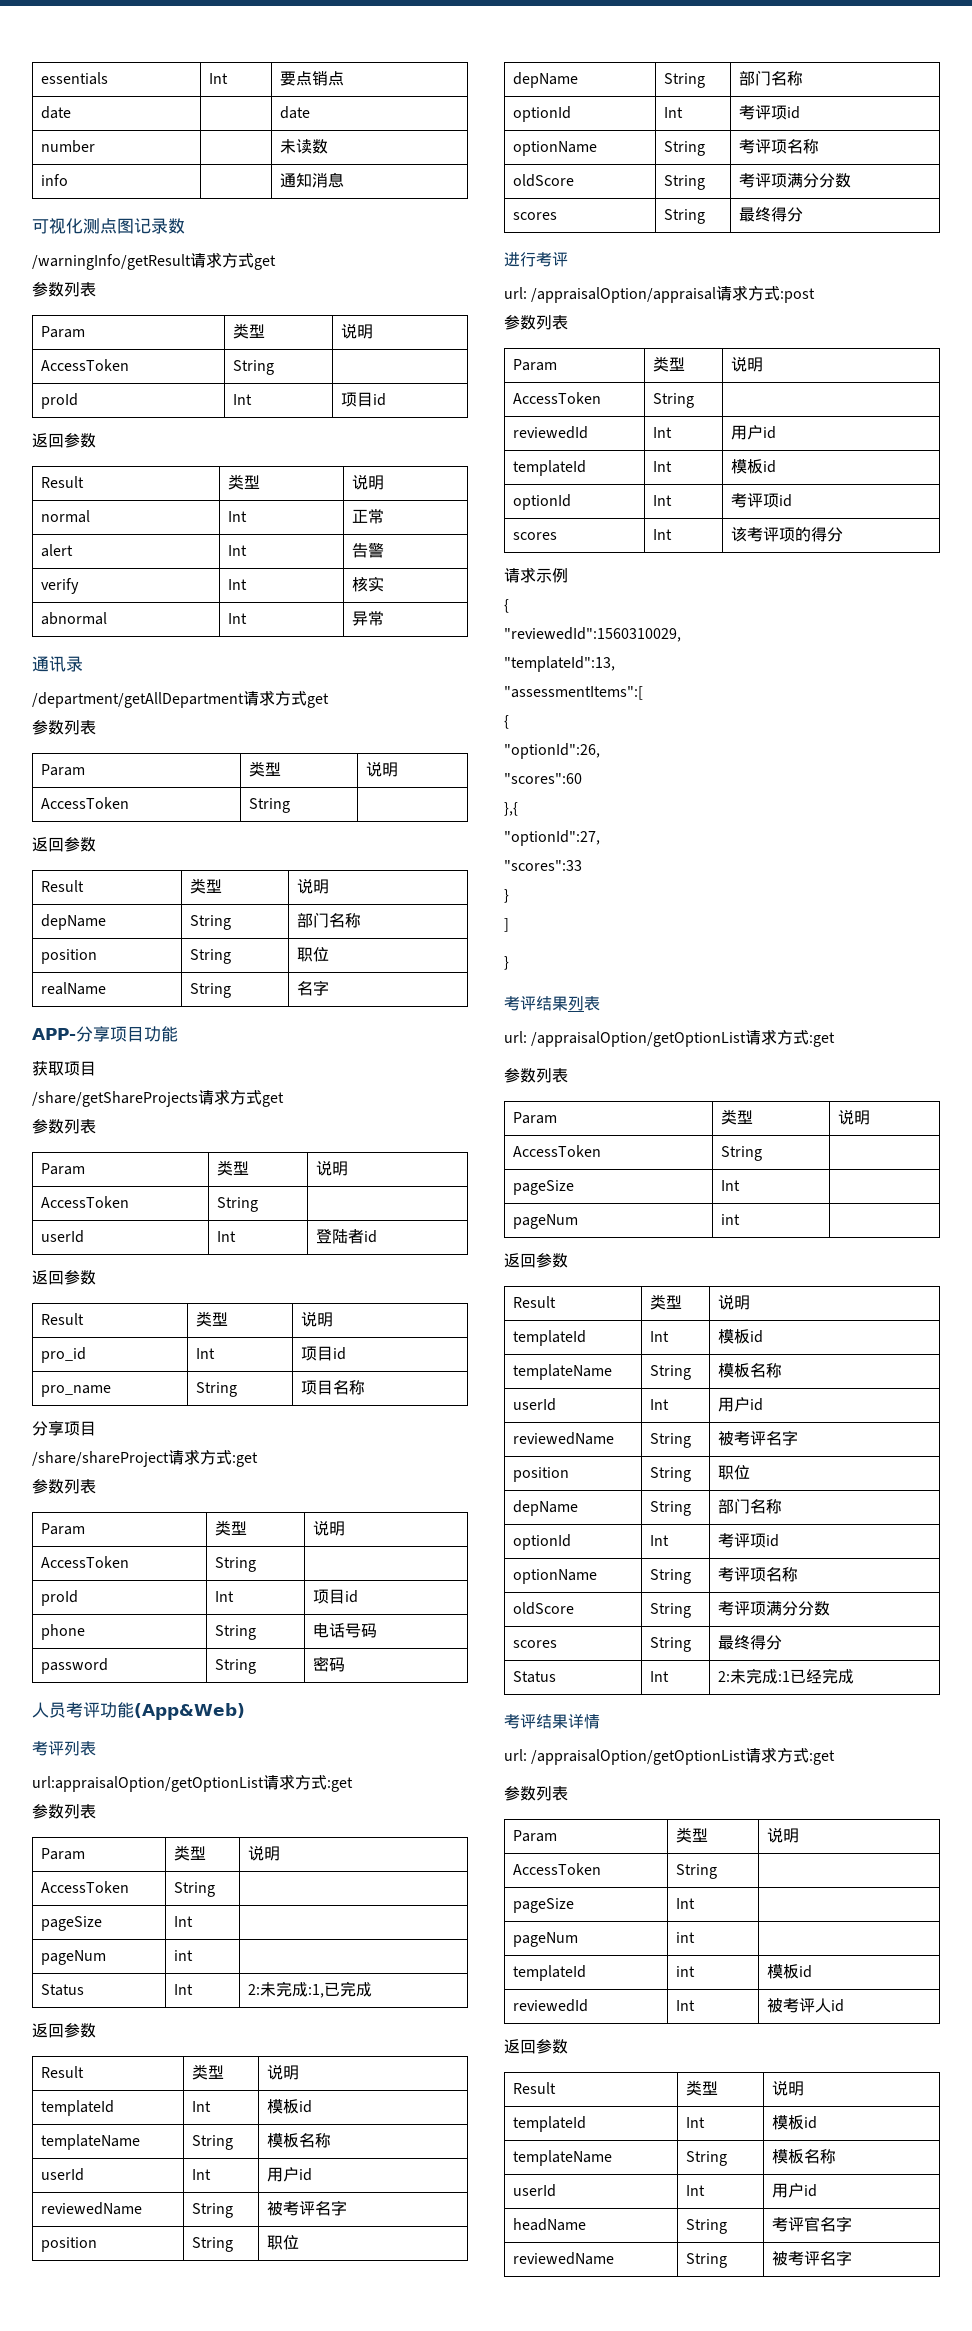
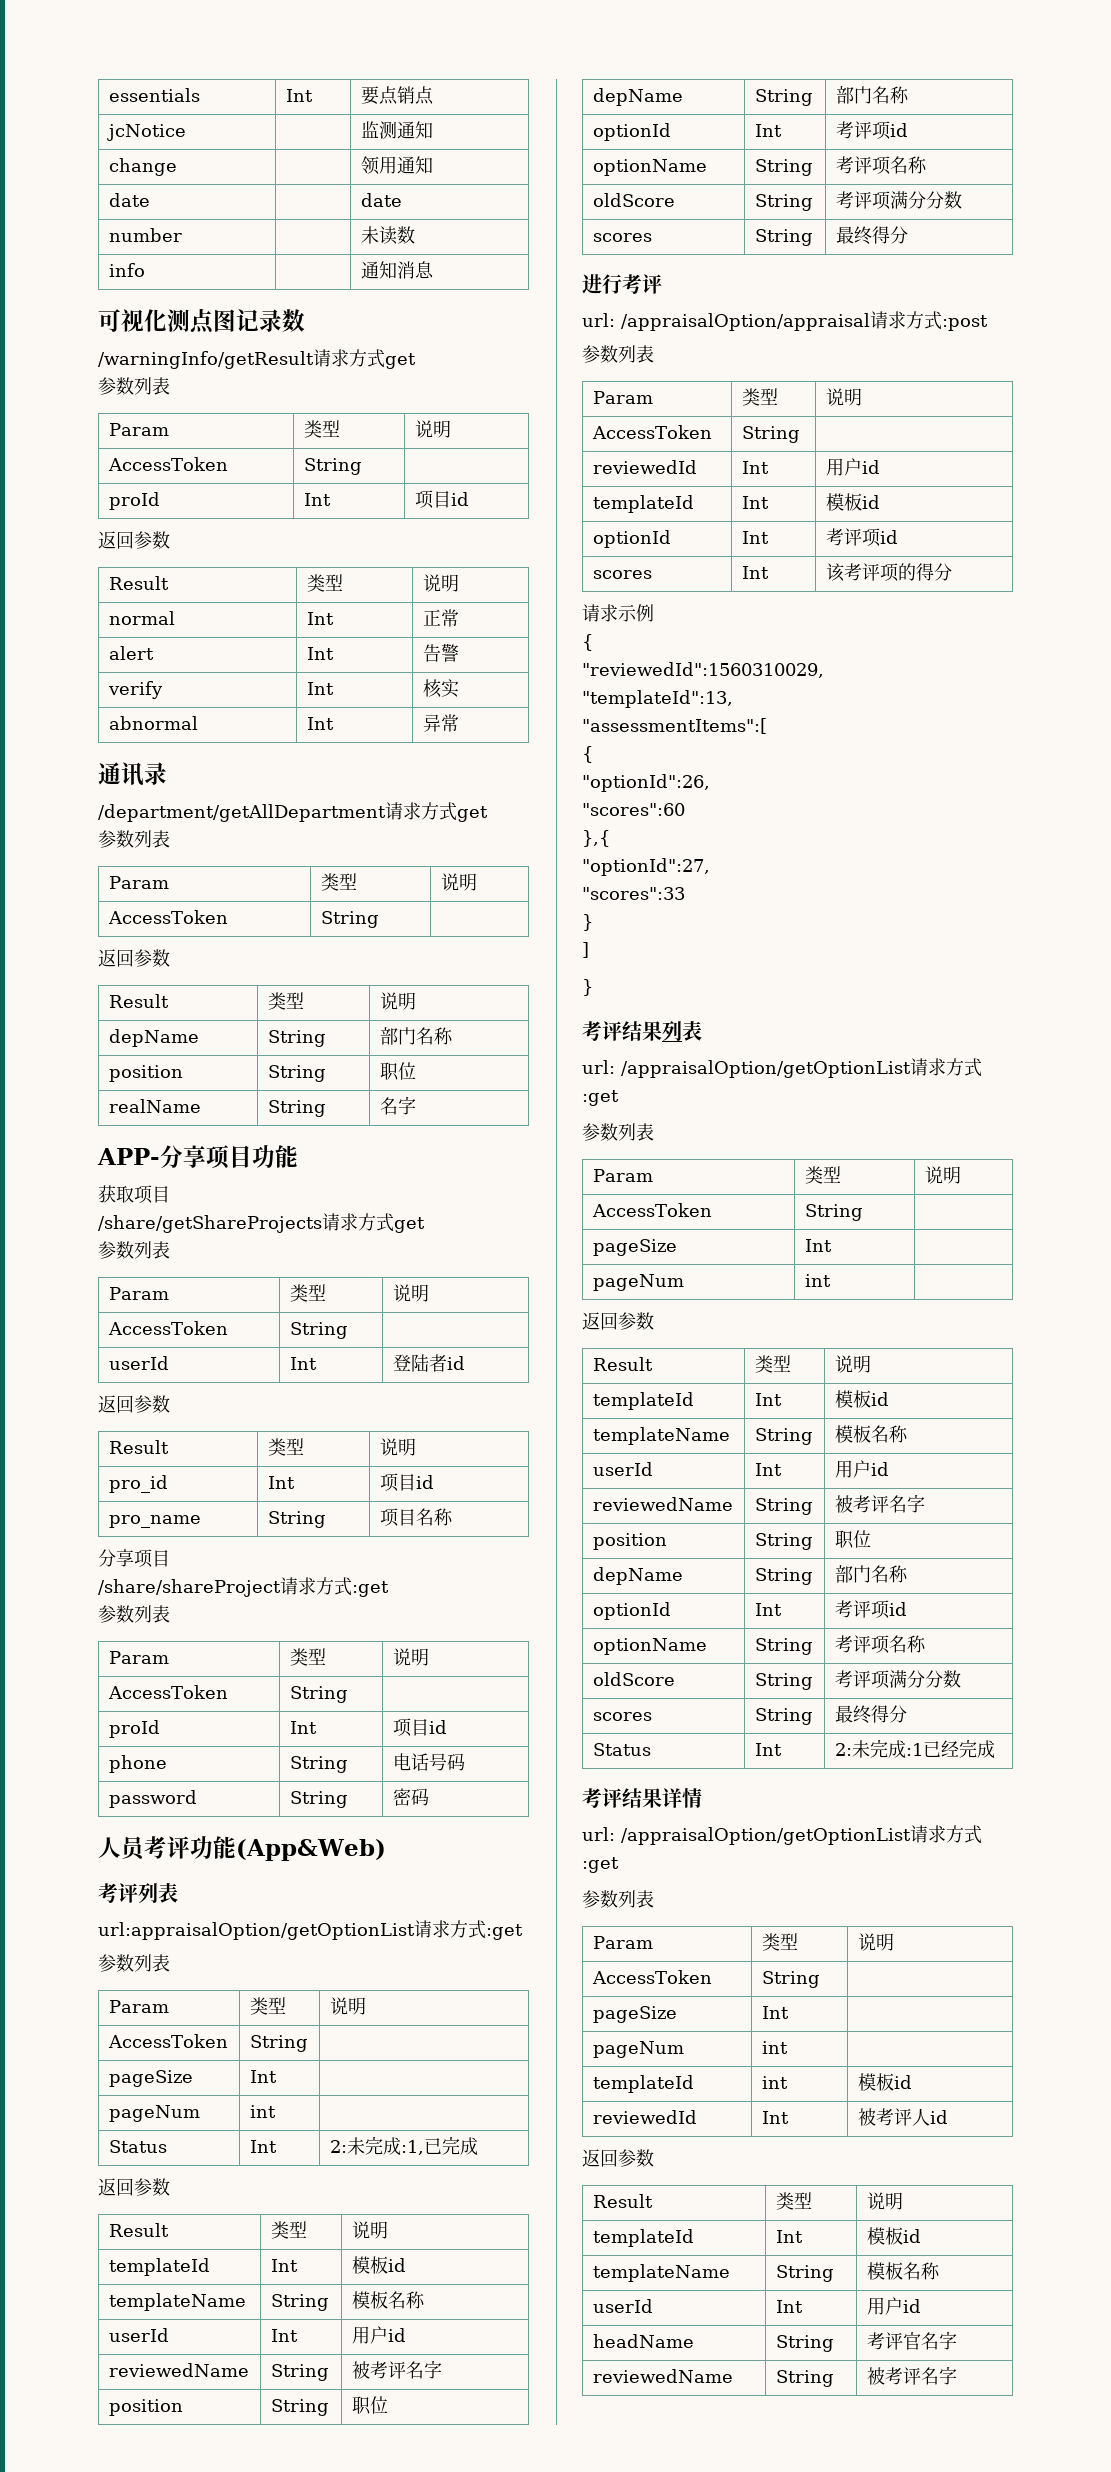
(344, 78) none -> [106,124,186,141] [360,121,433,139] [108,158,177,176] [360,156,433,175] // jcNotice | | 监测通知 // change | | 领用通知

